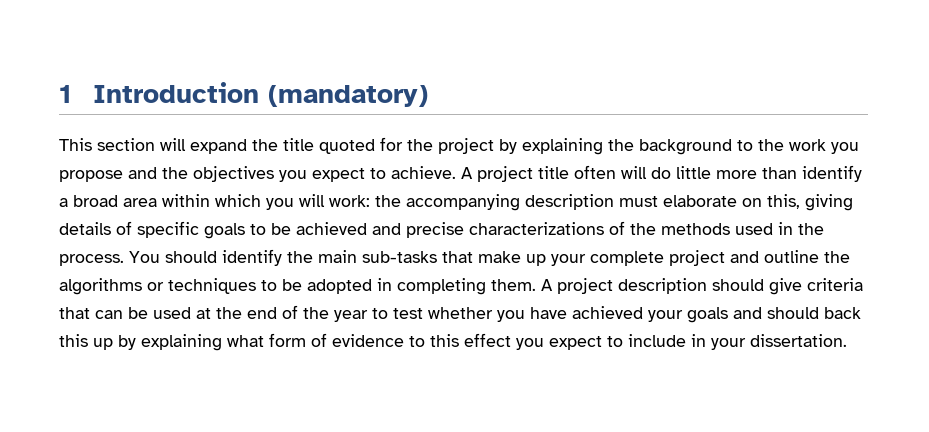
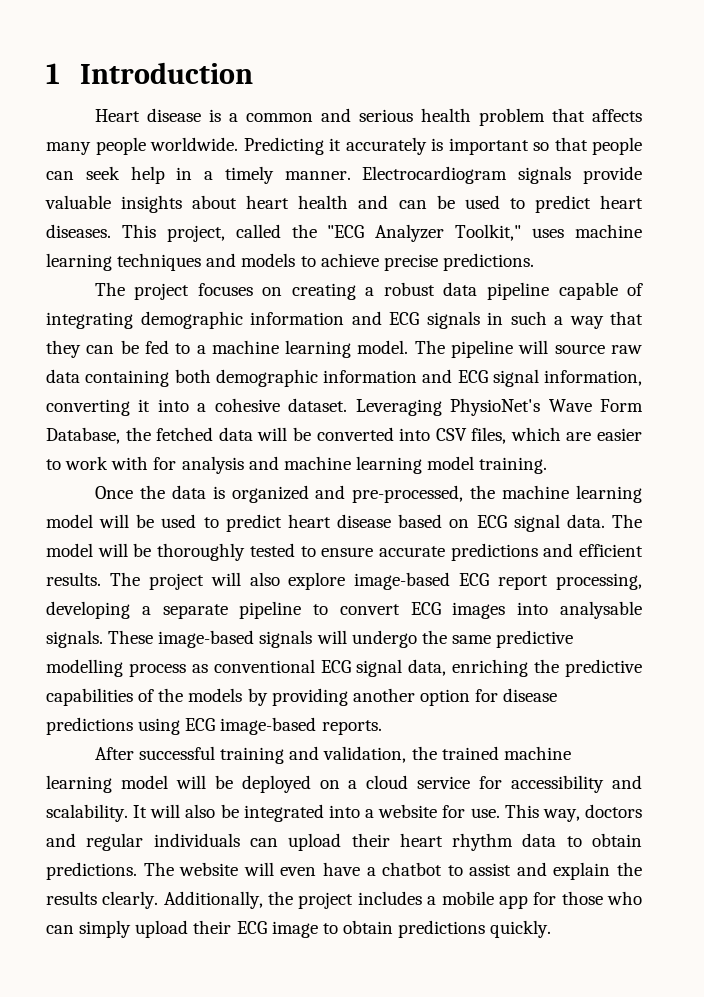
[267,85,428,107] [59,137,859,155] [59,165,862,182] [59,194,853,211] [59,221,824,239] [59,249,850,266] [59,278,863,295] [59,305,861,323] [59,333,847,351] (mandatory) // This section will expand the title quoted for the project by explaining the background to the work you propose and the objectives you expect to achieve. A project title often will do little more than identify a broad area within which you will work: the accompanying description must elaborate on this, giving details of specific goals to be achieved and precise characterizations of the methods used in the process. You should identify the main sub-tasks that make up your complete project and outline the algorithms or techniques to be adopted in completing them. A project description should give criteria that can be used at the end of the year to test whether you have achieved your goals and should back this up by explaining what form of evidence to this effect you expect to include in your dissertation. -> [94,108,642,126] [46,137,642,155] [46,166,642,184] [45,195,643,213] [46,224,643,242] [46,253,534,271] [94,282,643,300] [46,311,643,329] [46,340,642,358] [46,369,642,387] [46,398,644,416] [46,427,642,444] [46,456,548,474] [94,485,642,503] [46,514,642,532] [46,543,643,561] [46,572,643,590] [46,601,642,619] [46,630,574,648] [46,659,643,677] [46,688,558,706] [46,717,382,735] [94,746,571,764] [46,775,642,793] [46,804,642,822] [46,833,642,851] [46,862,642,880] [46,891,642,909] [46,920,552,938] // Heart disease is a common and serious health problem that affects many people worldwide. Predicting it accurately is important so that people can seek help in a timely manner. Electrocardiogram signals provide valuable insights about heart health and can be used to predict heart diseases. This project, called the "ECG Analyzer Toolkit," uses machine learning techniques and models to achieve precise predictions. // The project focuses on creating a robust data pipeline capable of integrating demographic information and ECG signals in such a way that they can be fed to a machine learning model. The pipeline will source raw data containing both demographic information and ECG signal information, converting it into a cohesive dataset. Leveraging PhysioNet's Wave Form Database, the fetched data will be converted into CSV files, which are easier to work with for analysis and machine learning model training. // Once the data is organized and pre-processed, the machine learning model will be used to predict heart disease based on ECG signal data. The model will be thoroughly tested to ensure accurate predictions and efficient results. The project will also explore image-based ECG report processing, developing a separate pipeline to convert ECG images into analysable signals. These image-based signals will undergo the same predictive modelling process as conventional ECG signal data, enriching the predictive capabilities of the models by providing another option for disease predictions using ECG image-based reports. // After successful training and validation, the trained machine learning model will be deployed on a cloud service for accessibility and scalability. It will also be integrated into a website for use. This way, doctors and regular individuals can upload their heart rhythm data to obtain predictions. The website will even have a chatbot to assist and explain the results clearly. Additionally, the project includes a mobile app for those who can simply upload their ECG image to obtain predictions quickly.

